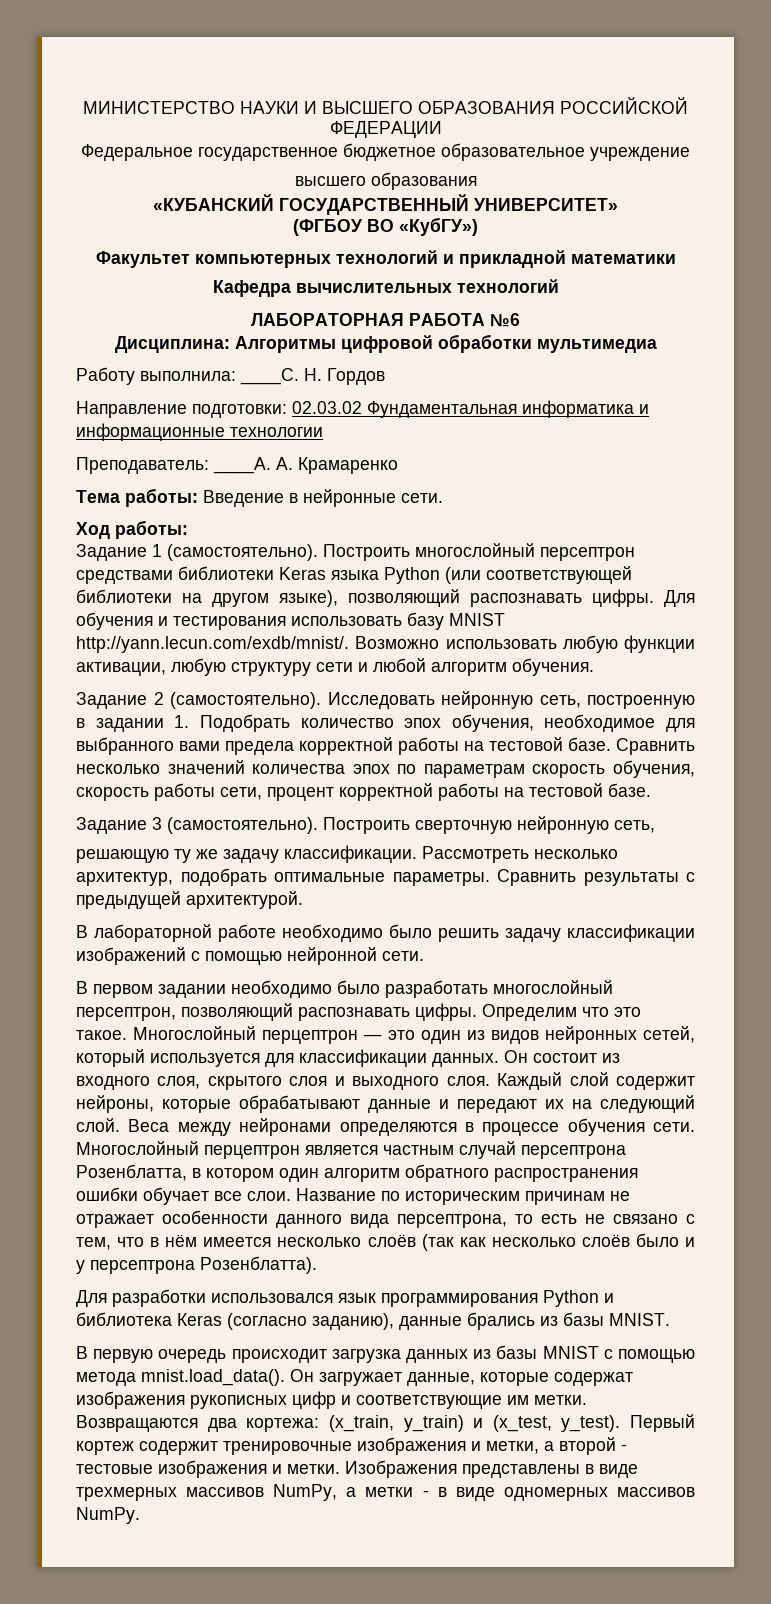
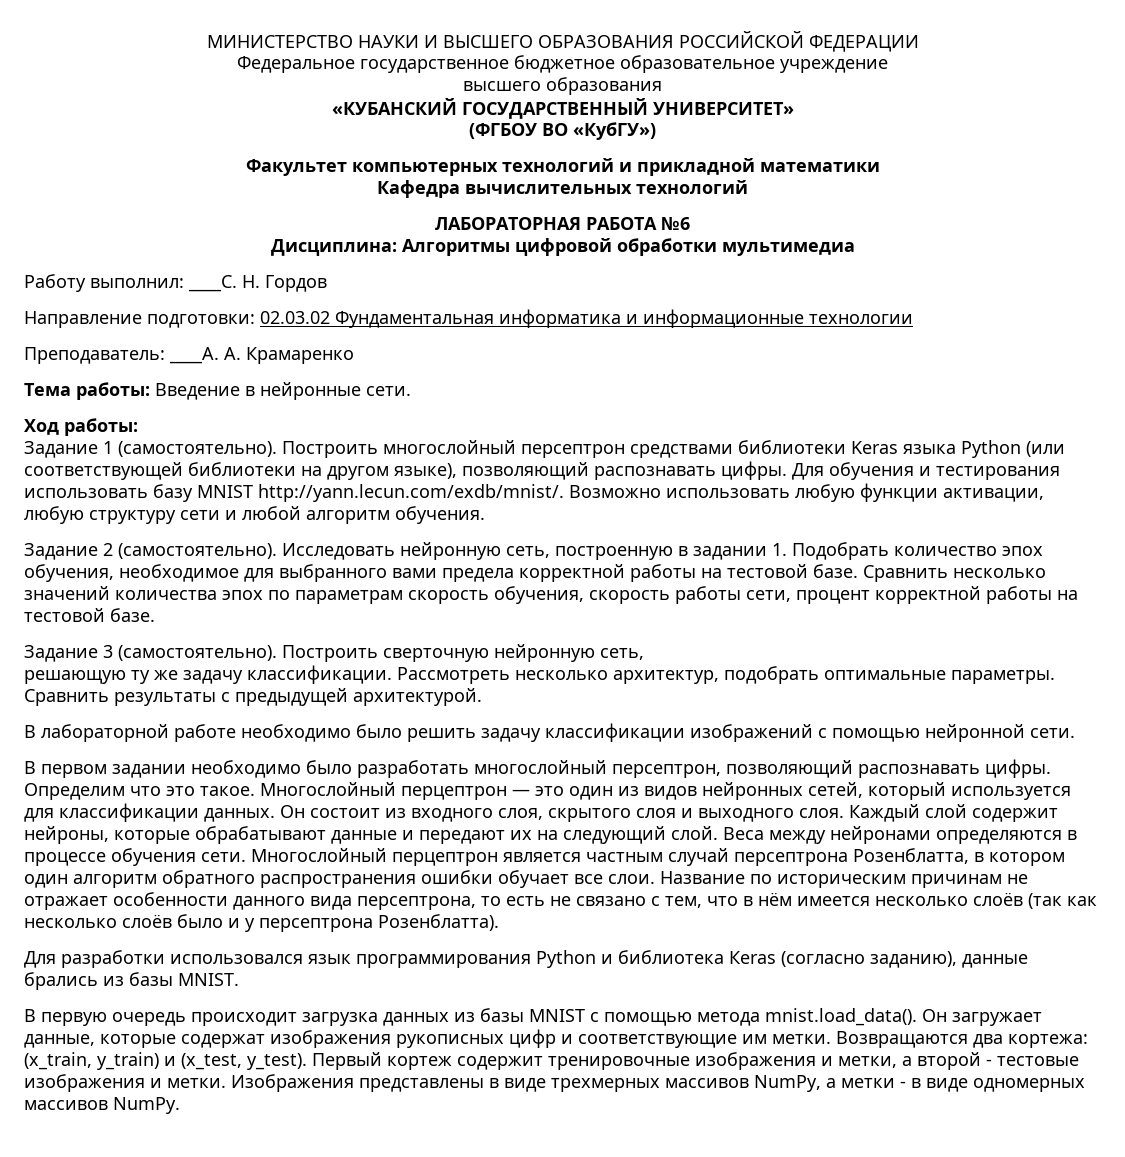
[140,371,236,381] выполнила: -> [90,278,184,288] выполнил:

